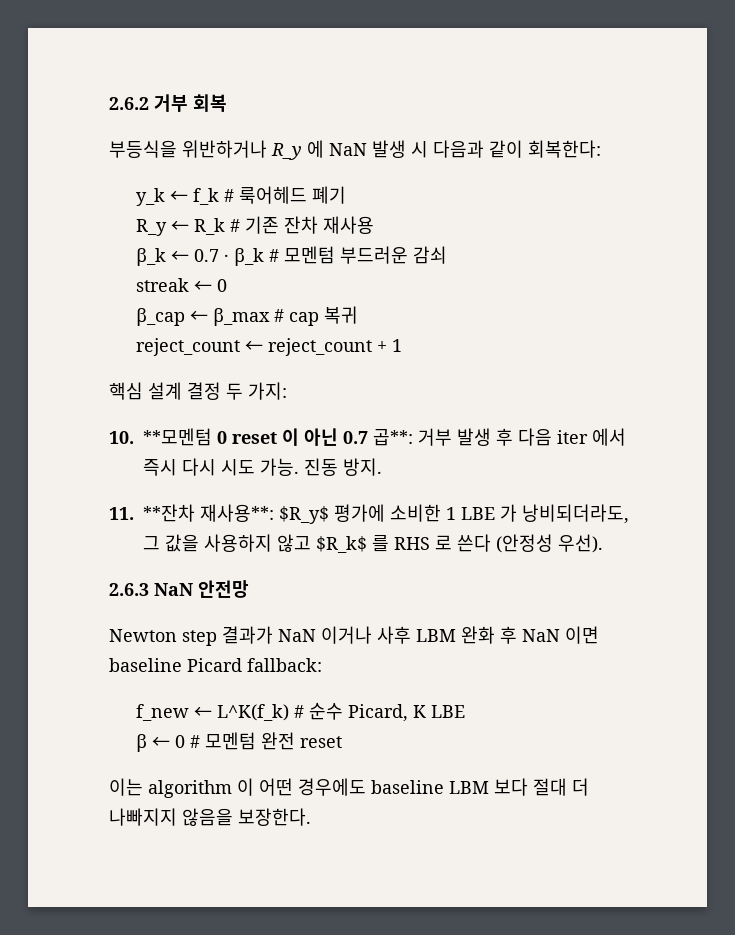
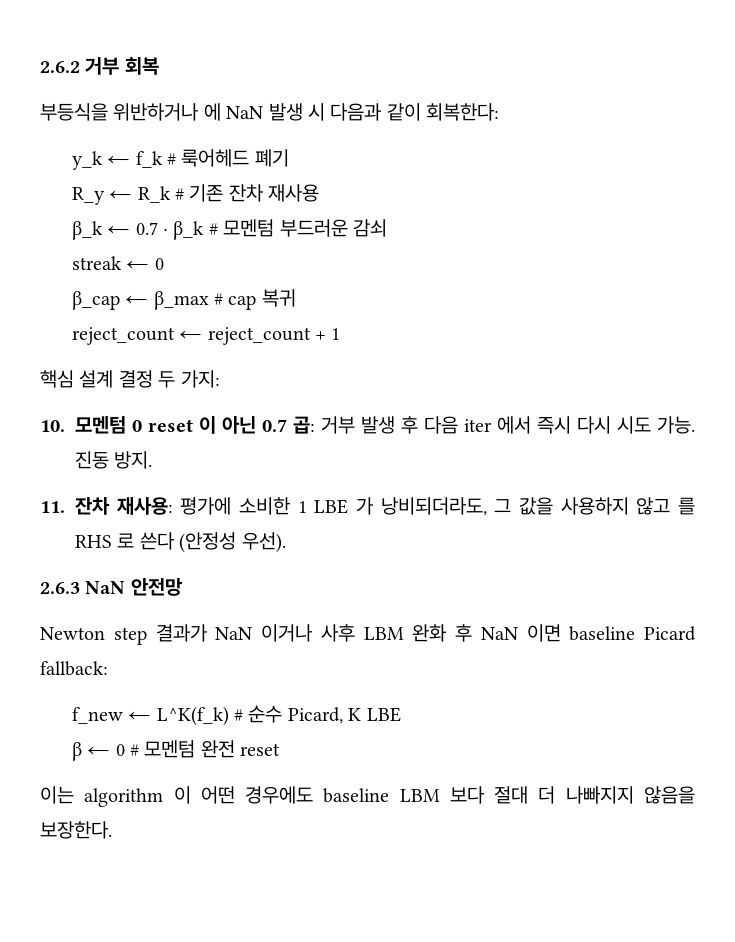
[271,143,302,160] R_y -> (199, 112) none
[143,428,212,446] **모멘텀 -> [75,416,126,434] 모멘텀
[373,429,413,446] 곱**: -> [293,416,315,434] 곱:
[143,504,329,524] **잔차 재사용**: $R_y$ -> [75,497,173,515] 잔차 재사용:
[316,536,367,553] $R_k$ -> (671, 506) none

